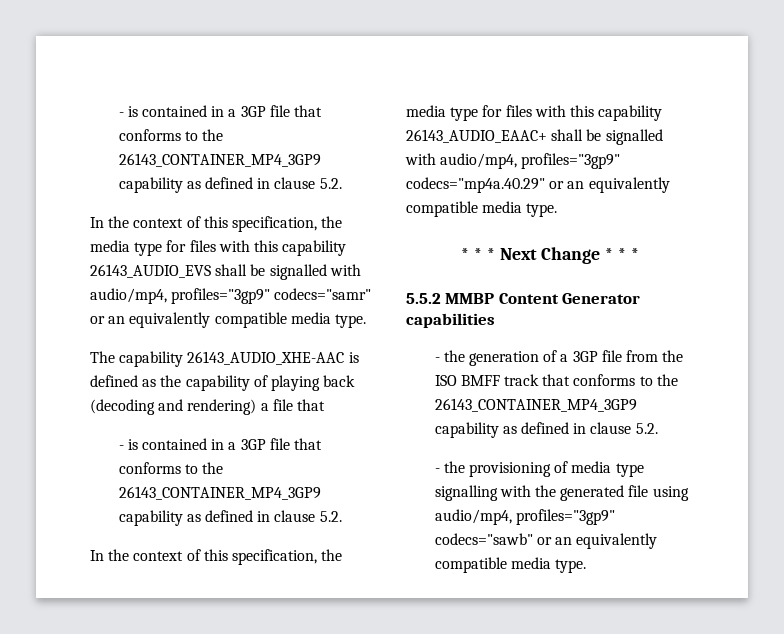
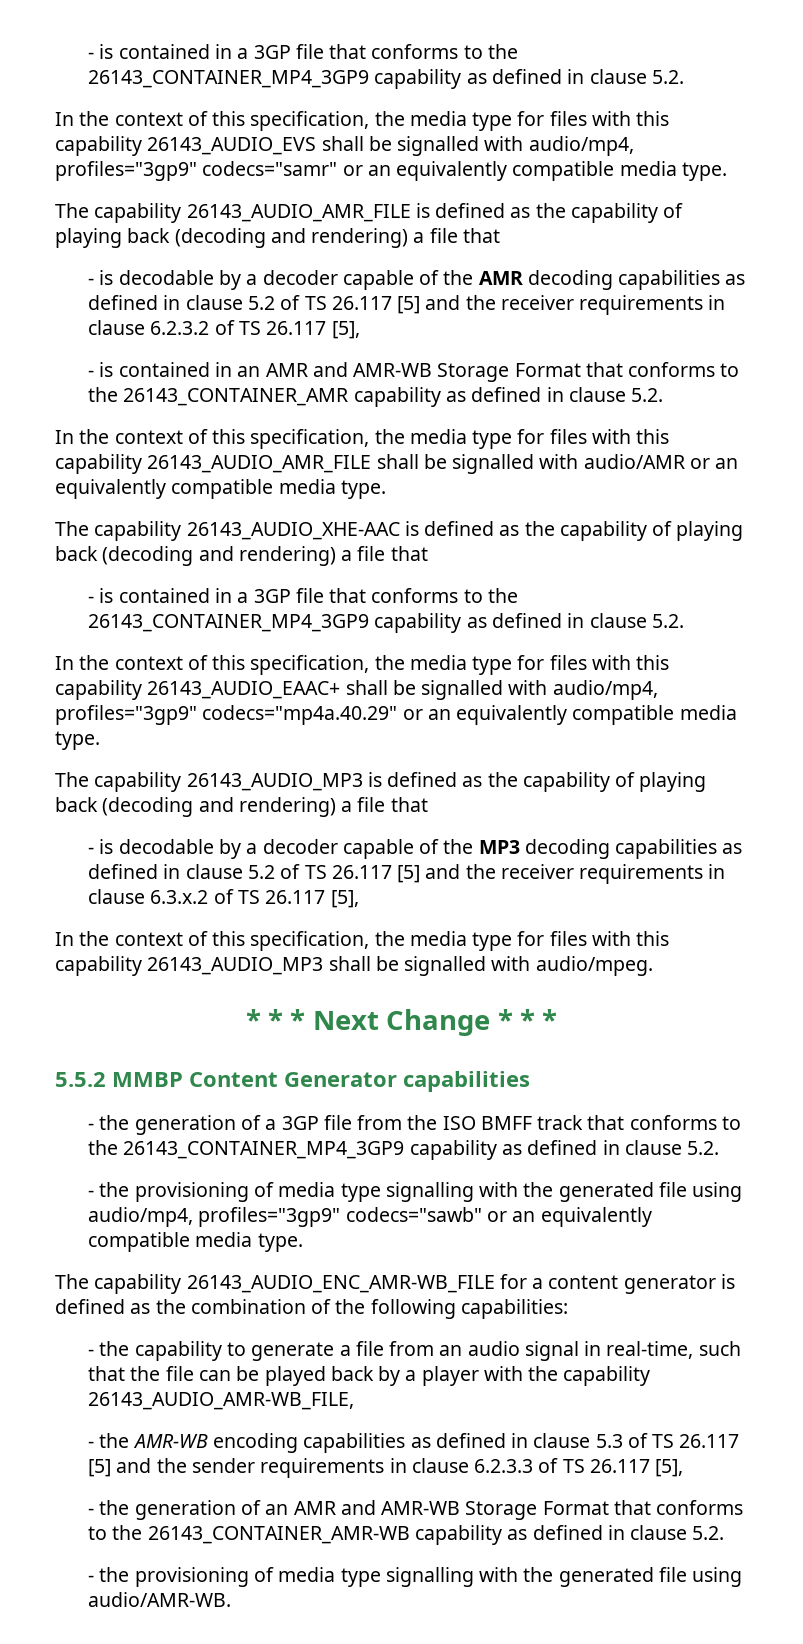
(366, 321) none -> [55,203,684,223] [55,228,500,248] [88,270,746,290] [88,295,726,315] [88,320,360,339] [88,362,740,382] [88,387,664,407] [55,429,670,449] [55,454,739,474] [55,479,386,499] // The capability 26143_AUDIO_AMR_FILE is defined as the capability of playing back (decoding and rendering) a file that // - is decodable by a decoder capable of the AMR decoding capabilities as defined in clause 5.2 of TS 26.117 [5] and the receiver requirements in clause 6.2.3.2 of TS 26.117 [5], // - is contained in an AMR and AMR-WB Storage Format that conforms to the 26143_CONTAINER_AMR capability as defined in clause 5.2. // In the context of this specification, the media type for files with this capability 26143_AUDIO_AMR_FILE shall be signalled with audio/AMR or an equivalently compatible media type.
(558, 210) none -> [55,772,707,792] [55,797,428,817] [88,839,743,859] [88,864,726,884] [88,889,359,908] [55,931,670,951] [55,956,653,976] // The capability 26143_AUDIO_MP3 is defined as the capability of playing back (decoding and rendering) a file that // - is decodable by a decoder capable of the MP3 decoding capabilities as defined in clause 5.2 of TS 26.117 [5] and the receiver requirements in clause 6.3.x.2 of TS 26.117 [5], // In the context of this specification, the media type for files with this capability 26143_AUDIO_MP3 shall be signalled with audio/mpeg.
(586, 566) none -> [55,1274,735,1294] [55,1299,568,1319] [88,1341,741,1361] [88,1366,651,1386] [88,1392,355,1410] [88,1433,740,1453] [88,1458,684,1478] [88,1500,744,1520] [88,1525,725,1545] [88,1567,743,1587] [88,1592,232,1607] // The capability 26143_AUDIO_ENC_AMR-WB_FILE for a content generator is defined as the combination of the following capabilities: // - the capability to generate a file from an audio signal in real-time, such that the file can be played back by a player with the capability 26143_AUDIO_AMR-WB_FILE, // - the AMR-WB encoding capabilities as defined in clause 5.3 of TS 26.117 [5] and the sender requirements in clause 6.2.3.3 of TS 26.117 [5], // - the generation of an AMR and AMR-WB Storage Format that conforms to the 26143_CONTAINER_AMR-WB capability as defined in clause 5.2. // - the provisioning of media type signalling with the generated file using audio/AMR-WB.

